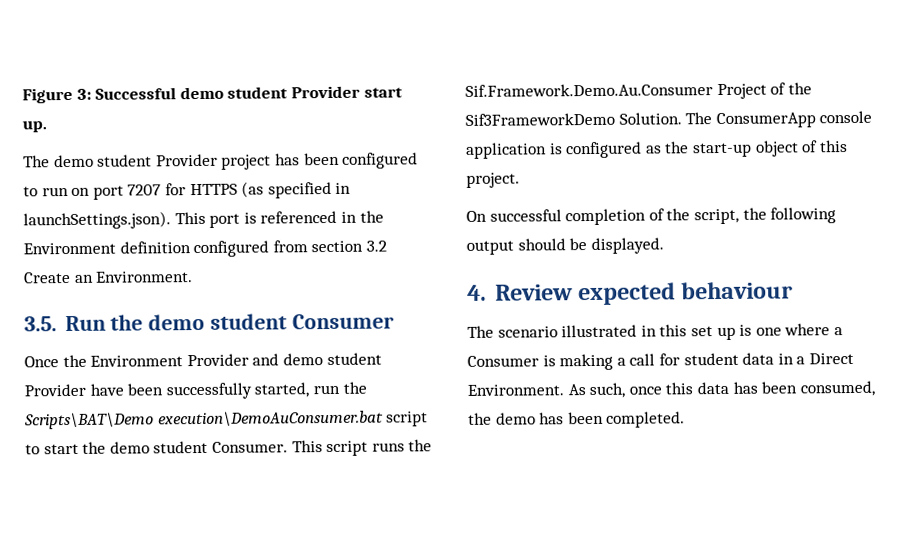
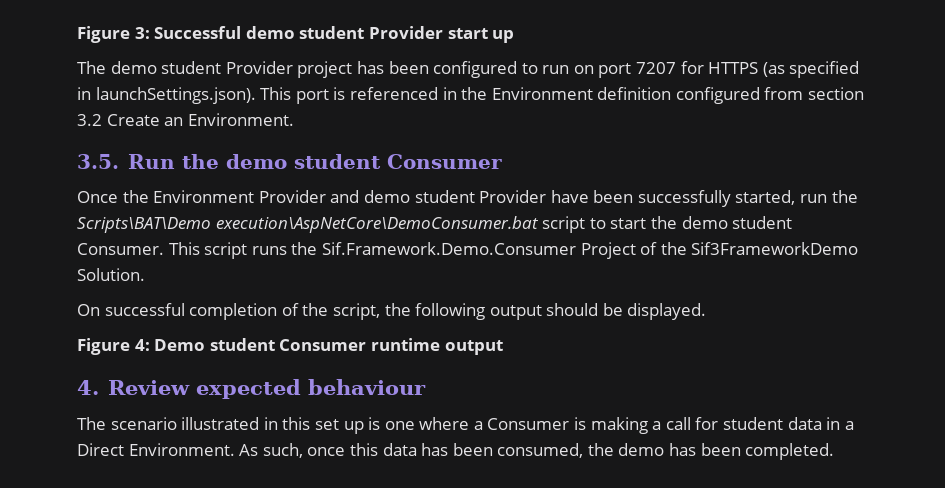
[22,120,47,133] up. -> [492,30,515,43] up
[157,410,384,428] execution\DemoAuConsumer.bat -> [215,216,539,233] execution\AspNetCore\DemoConsumer.bat
[465,83,713,97] Sif.Framework.Demo.Au.Consumer -> [321,242,576,255] Sif.Framework.Demo.Consumer
[685,110,873,129] [466,140,848,159] [466,172,520,188] The ConsumerApp console application is configured as the start-up object of this project. -> (145, 274) none
(664, 245) none -> [77,338,503,355] // Figure 4: Demo student Consumer runtime output

